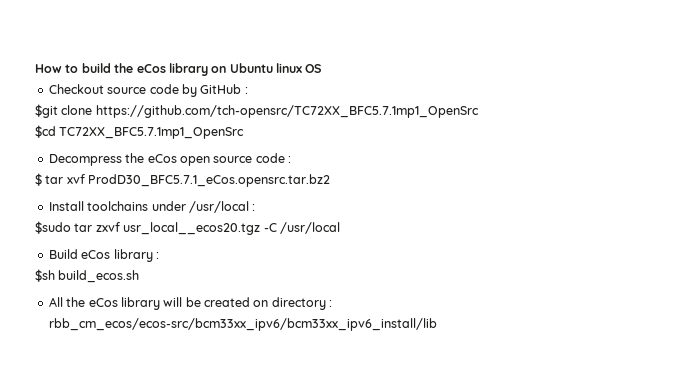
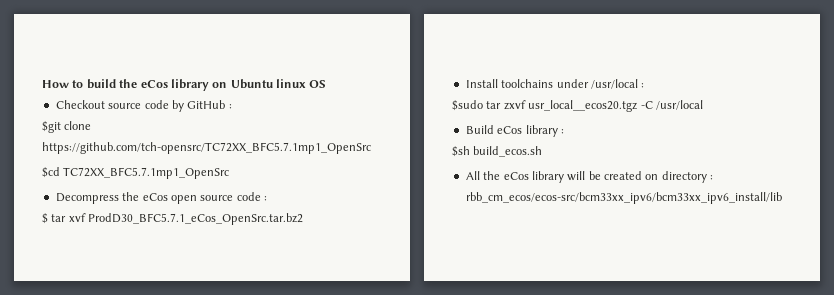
[88,174,331,187] ProdD30_BFC5.7.1_eCos.opensrc.tar.bz2 -> [88,213,304,225] ProdD30_BFC5.7.1_eCos_OpenSrc.tar.bz2

